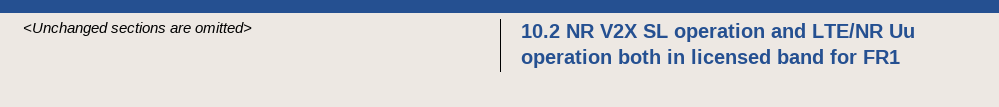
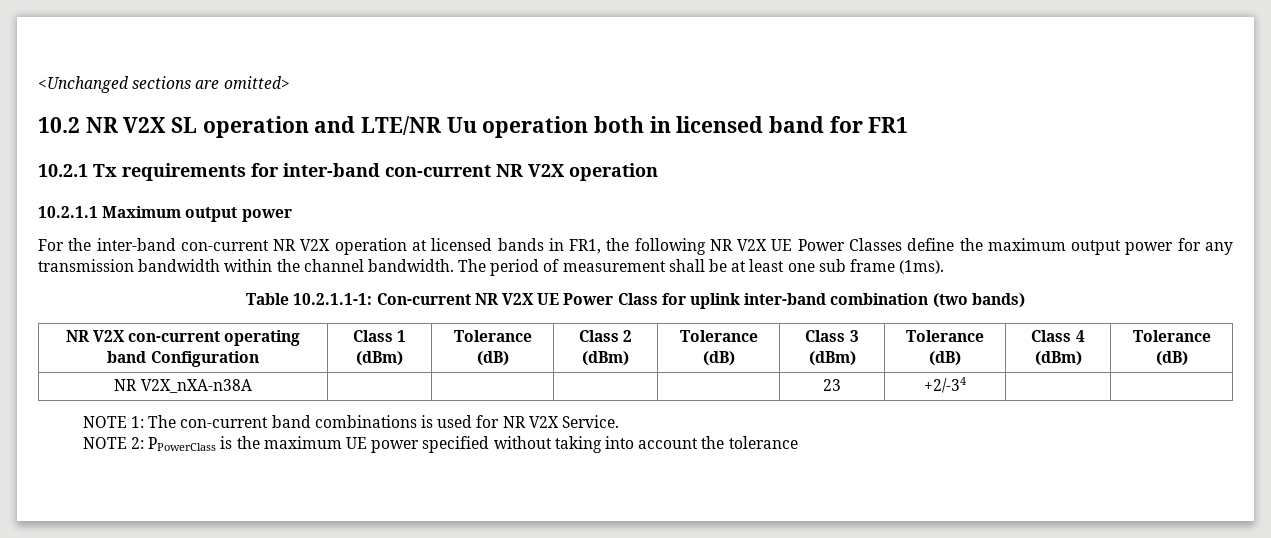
(900, 57) none -> [38,163,658,181] [38,206,292,222] [38,238,1233,255] [38,259,945,276] [246,293,1025,309] [65,330,301,346] [107,351,259,367] [352,330,407,342] [356,351,403,366] [453,330,532,342] [476,351,509,366] [578,330,633,342] [582,351,629,366] [679,330,758,342] [702,351,735,366] [805,330,859,342] [808,351,856,366] [906,330,984,342] [929,351,961,366] [1031,330,1085,342] [1034,351,1082,366] [1132,330,1211,342] [1155,351,1188,366] [114,379,252,393] [823,379,841,391] [924,377,966,393] [82,415,619,428] [82,436,798,453] // 10.2.1 Tx requirements for inter-band con-current NR V2X operation // 10.2.1.1 Maximum output power // For the inter-band con-current NR V2X operation at licensed bands in FR1, the following NR V2X UE Power Classes define the maximum output power for any transmission bandwidth within the channel bandwidth. The period of measurement shall be at least one sub frame (1ms). // Table 10.2.1.1-1: Con-current NR V2X UE Power Class for uplink inter-band combination (two bands) // NR V2X con-current operating band Configuration | Class 1 (dBm) | Tolerance (dB) | Class 2 (dBm) | Tolerance (dB) | Class 3 (dBm) | Tolerance (dB) | Class 4 (dBm) | Tolerance (dB) // NR V2X_nXA-n38A | | | | | 23 | +2/-34 | | // NOTE 1: The con-current band combinations is used for NR V2X Service. // NOTE 2: PPowerClass is the maximum UE power specified without taking into account the tolerance

